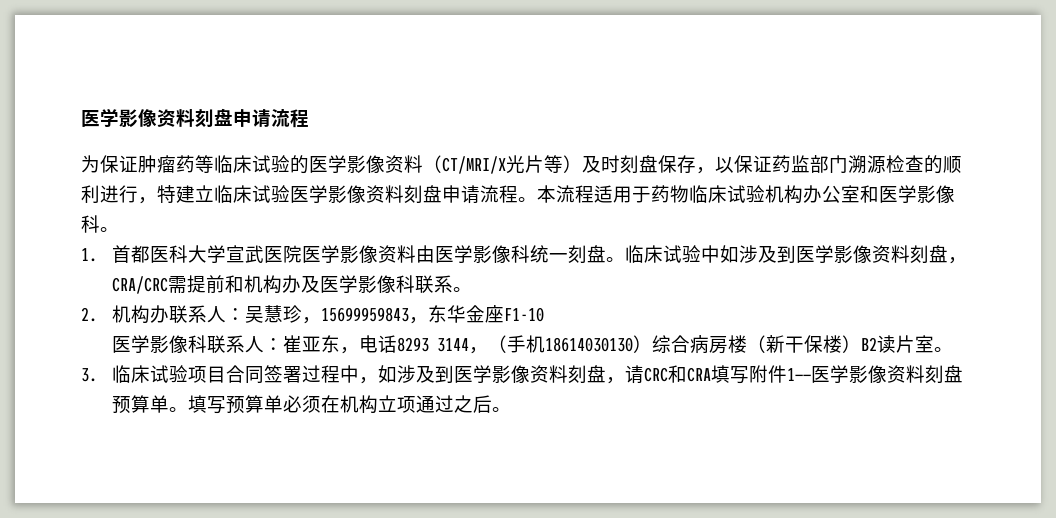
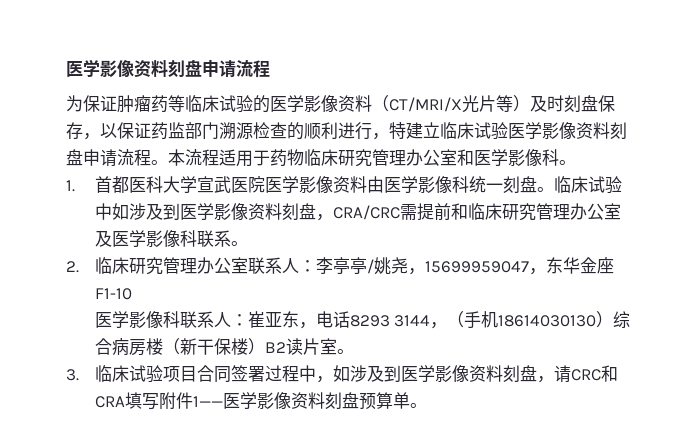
[727,185,803,204] 试验机构 -> [338,149,406,167] 研究管理
[243,275,301,294] 机构办 -> [467,203,621,221] 临床研究管理办公室
[111,305,409,324] 机构办联系人：吴慧珍，15699959843 -> [94,257,529,275] 临床研究管理办公室联系人：李亭亭/姚尧，15699959047
[187,395,511,414] 填写预算单必须在机构立项通过之后。 -> (427, 405) none

